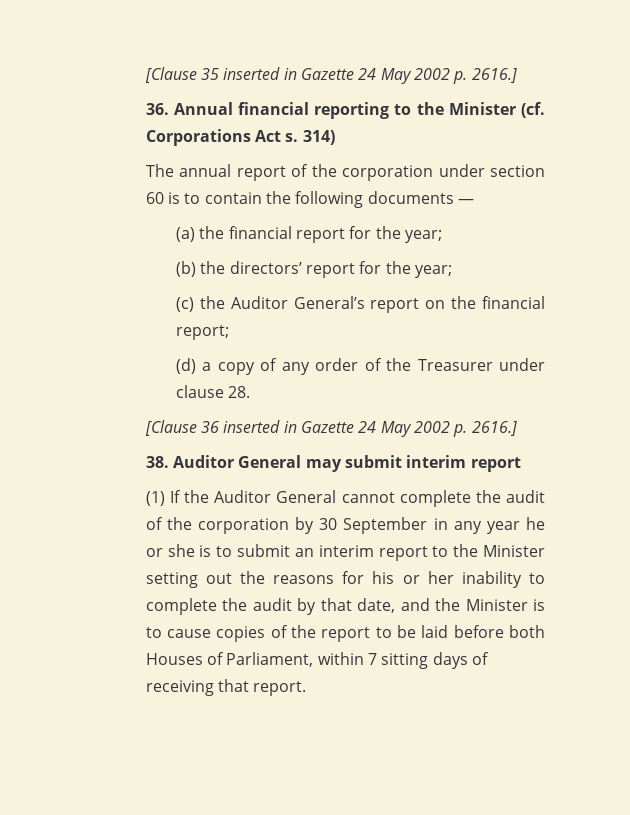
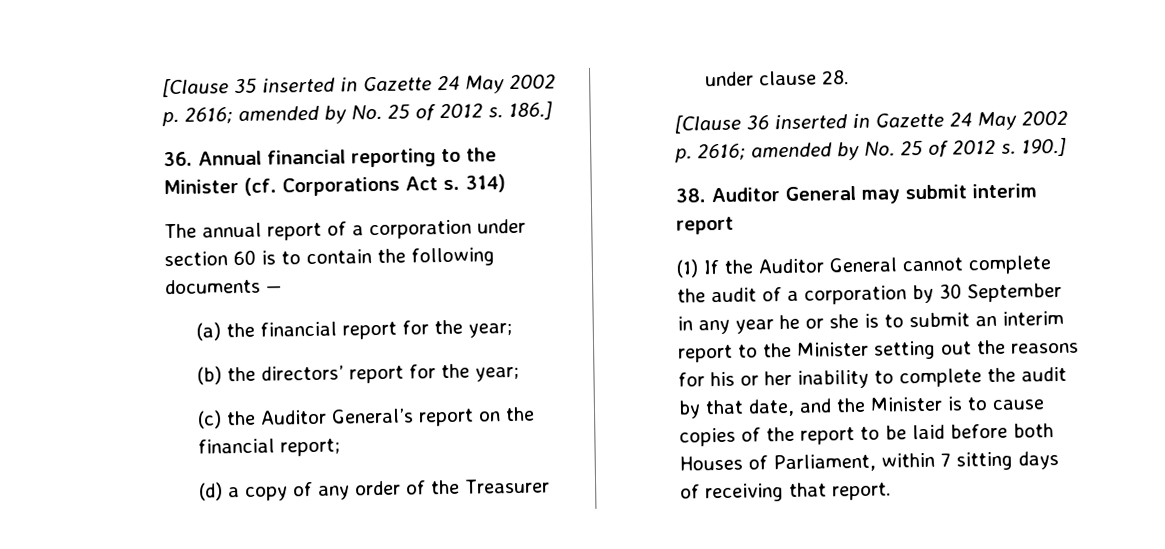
[471,68,517,83] 2616.] -> [184,101,554,124] 2616; amended by No. 25 of 2012 s. 186.]
[311,164,337,177] the -> [352,225,365,236] a
[471,421,517,436] 2616.] -> [697,137,1068,161] 2616; amended by No. 25 of 2012 s. 190.]
[166,517,192,530] the -> [787,290,800,301] a

